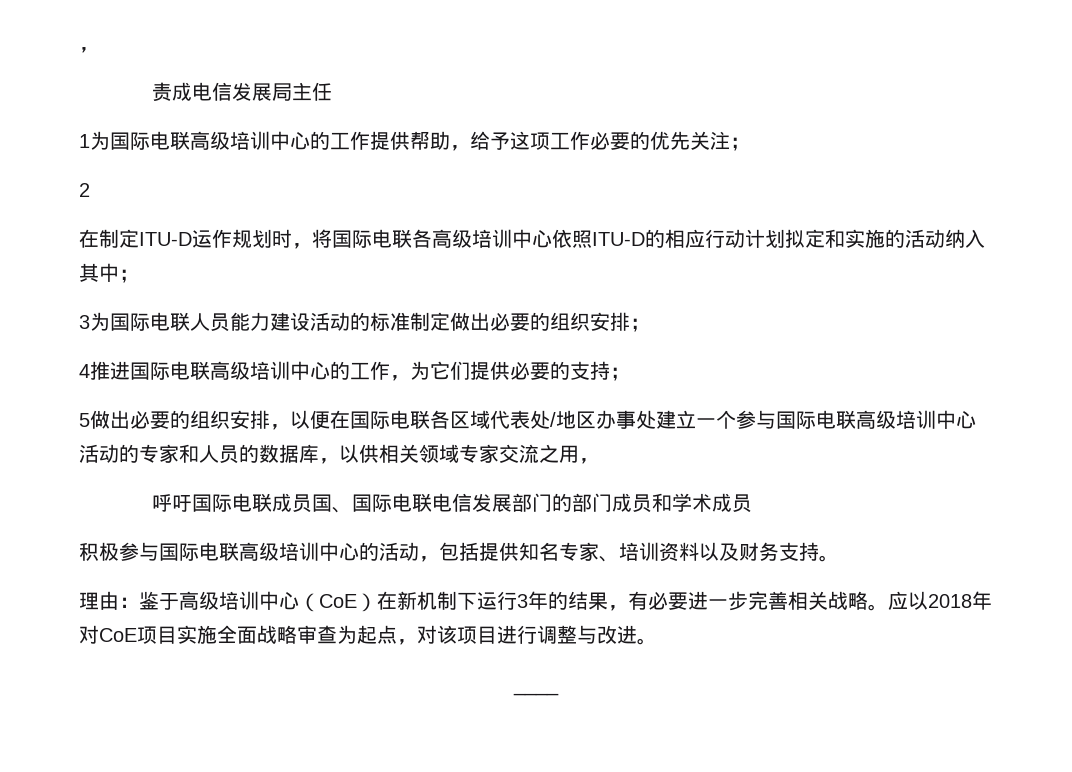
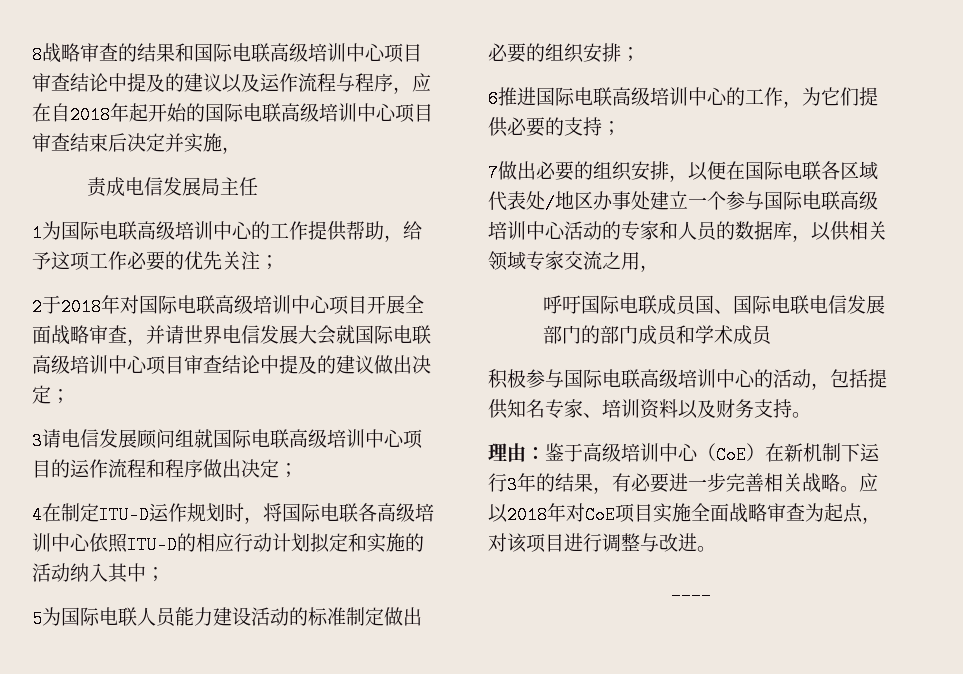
(79, 50) none -> [32,43,422,64] [32,73,431,94] [32,103,433,124] [32,133,222,153] 8战略审查的结果和国际电联高级培训中心项目审查结论中提及的建议以及运作流程与程序，应在自2018年起开始的国际电联高级培训中心项目审查结束后决定并实施
(90, 190) // -> [42,295,424,316] [32,325,431,346] [32,355,431,375] [32,385,70,404] [32,429,423,450] [32,459,298,478] [32,506,42,524] 于2018年对国际电联高级培训中心项目开展全面战略审查，并请世界电信发展大会就国际电联高级培训中心项目审查结论中提及的建议做出决定； // 3请电信发展顾问组就国际电联高级培训中心项目的运作流程和程序做出决定； // 4
[79,315,90,329] 3 -> [32,610,42,628] 5
[79,364,90,378] 4 -> [488,90,498,108] 6
[79,413,90,427] 5 -> [488,164,498,182] 7

